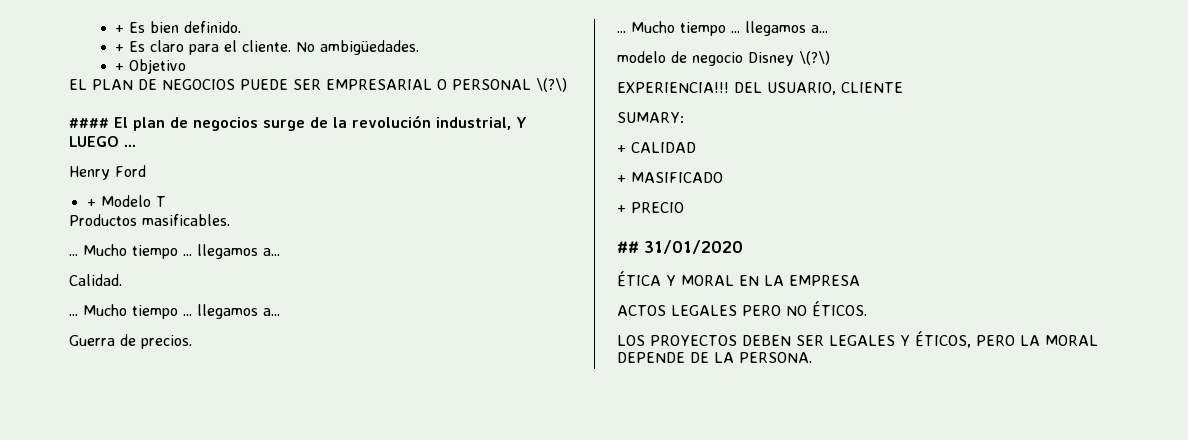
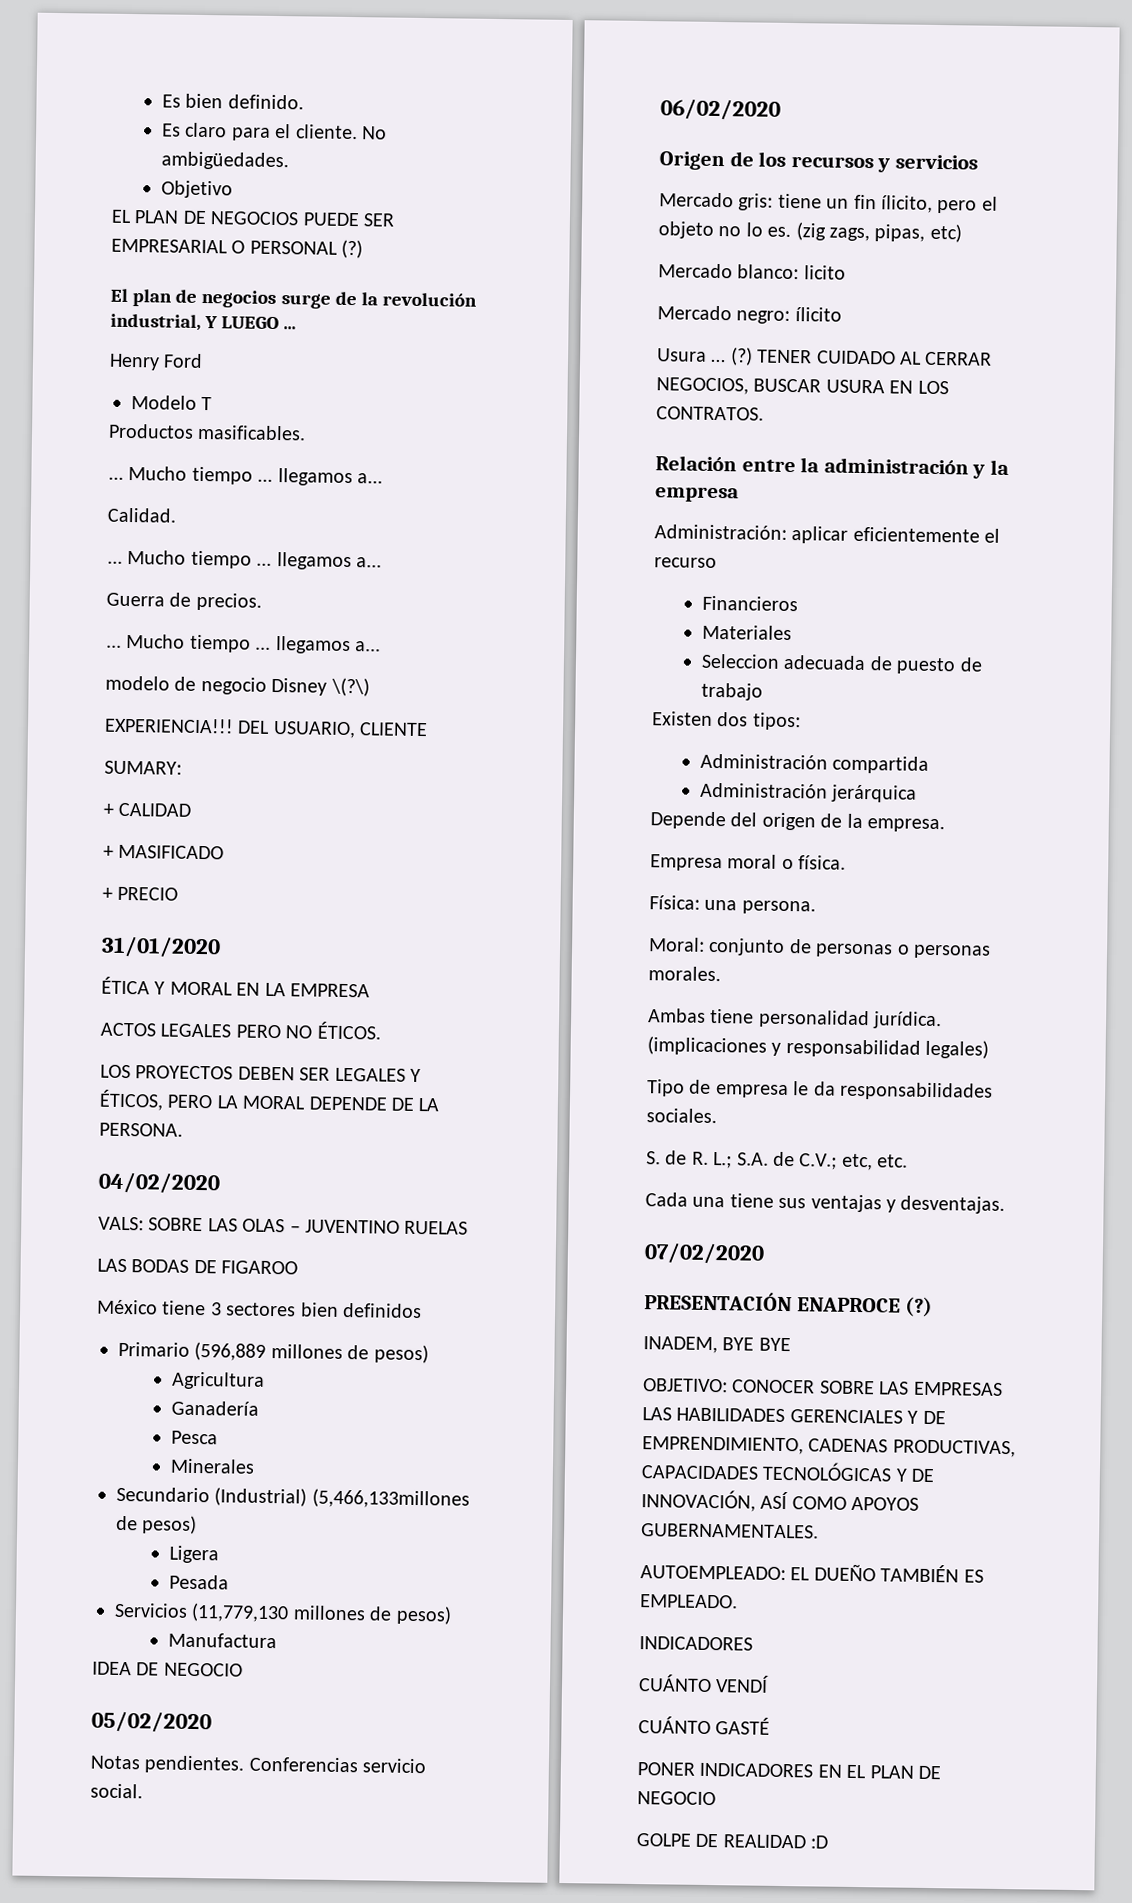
[115,25,125,33] + -> (161, 101) none
[115,44,125,52] + -> (304, 102) none
[115,63,125,71] + -> (289, 161) none
[536,78,567,92] [69,118,109,128] \(?\) // #### -> [341,239,364,259] (?) //
[86,199,96,207] + -> (204, 361) none
[617,241,639,253] ## -> (179, 893) none
(812, 357) none -> [98,1171,220,1195] [98,1216,469,1235] [97,1258,299,1275] [97,1299,422,1319] [118,1341,429,1364] [171,1371,265,1390] [170,1400,259,1416] [170,1430,218,1445] [169,1458,255,1474] [116,1486,470,1509] [116,1515,198,1535] [168,1545,219,1564] [168,1574,229,1590] [114,1602,452,1625] [167,1632,277,1649] [92,1661,243,1677] [91,1710,212,1734] [90,1755,427,1774] [90,1783,143,1799] [660,98,781,121] [659,151,978,173] [659,192,998,214] [658,221,962,243] [658,263,846,280] [657,305,842,324] [657,347,993,366] [656,377,949,395] [656,406,764,421] [655,455,1009,479] [655,486,739,503] [654,524,1001,544] [654,557,717,569] [701,595,798,612] [701,624,792,641] [700,653,983,675] [700,682,763,701] [652,711,801,731] [699,753,930,774] [699,782,918,803] [650,811,945,833] [650,854,847,872] [649,895,816,915] [649,937,991,959] [648,966,721,982] [648,1008,943,1030] [647,1036,990,1059] [647,1079,993,1101] [646,1108,717,1124] [646,1150,909,1171] [645,1192,1006,1215] [644,1242,765,1265] [644,1291,934,1318] [643,1336,791,1354] [643,1378,1003,1396] [642,1407,946,1425] [642,1436,1016,1458] [641,1461,935,1483] [641,1489,920,1512] [641,1523,819,1539] [640,1563,984,1583] [640,1594,738,1609] [639,1636,753,1651] [638,1674,770,1693] [638,1716,771,1735] [637,1762,941,1780] [637,1791,716,1806] [636,1833,829,1849] // 04/02/2020 // VALS: SOBRE LAS OLAS – JUVENTINO RUELAS // LAS BODAS DE FIGAROO // México tiene 3 sectores bien definidos // Primario (596,889 millones de pesos) // Agricultura // Ganadería // Pesca // Minerales // Secundario (Industrial) (5,466,133millones de pesos) // Ligera // Pesada // Servicios (11,779,130 millones de pesos) // Manufactura // IDEA DE NEGOCIO // 05/02/2020 // Notas pendientes. Conferencias servicio social. // 06/02/2020 // Origen de los recursos y servicios // Mercado gris: tiene un fin ílicito, pero el objeto no lo es. (zig zags, pipas, etc) // Mercado blanco: licito // Mercado negro: ílicito // Usura … (?) TENER CUIDADO AL CERRAR NEGOCIOS, BUSCAR USURA EN LOS CONTRATOS. // Relación entre la administración y la empresa // Administración: aplicar eficientemente el recurso // Financieros // Materiales // Seleccion adecuada de puesto de trabajo // Existen dos tipos: // Administración compartida // Administración jerárquica // Depende del origen de la empresa. // Empresa moral o física. // Física: una persona. // Moral: conjunto de personas o personas morales. // Ambas tiene personalidad jurídica. (implicaciones y responsabilidad legales) // Tipo de empresa le da responsabilidades sociales. // S. de R. L.; S.A. de C.V.; etc, etc. // Cada una tiene sus ventajas y desventajas. // 07/02/2020 // PRESENTACIÓN ENAPROCE (?) // INADEM, BYE BYE // OBJETIVO: CONOCER SOBRE LAS EMPRESAS LAS HABILIDADES GERENCIALES Y DE EMPRENDIMIENTO, CADENAS PRODUCTIVAS, CAPACIDADES TECNOLÓGICAS Y DE INNOVACIÓN, ASÍ COMO APOYOS GUBERNAMENTALES. // AUTOEMPLEADO: EL DUEÑO TAMBIÉN ES EMPLEADO. // INDICADORES // CUÁNTO VENDÍ // CUÁNTO GASTÉ // PONER INDICADORES EN EL PLAN DE NEGOCIO // GOLPE DE REALIDAD :D

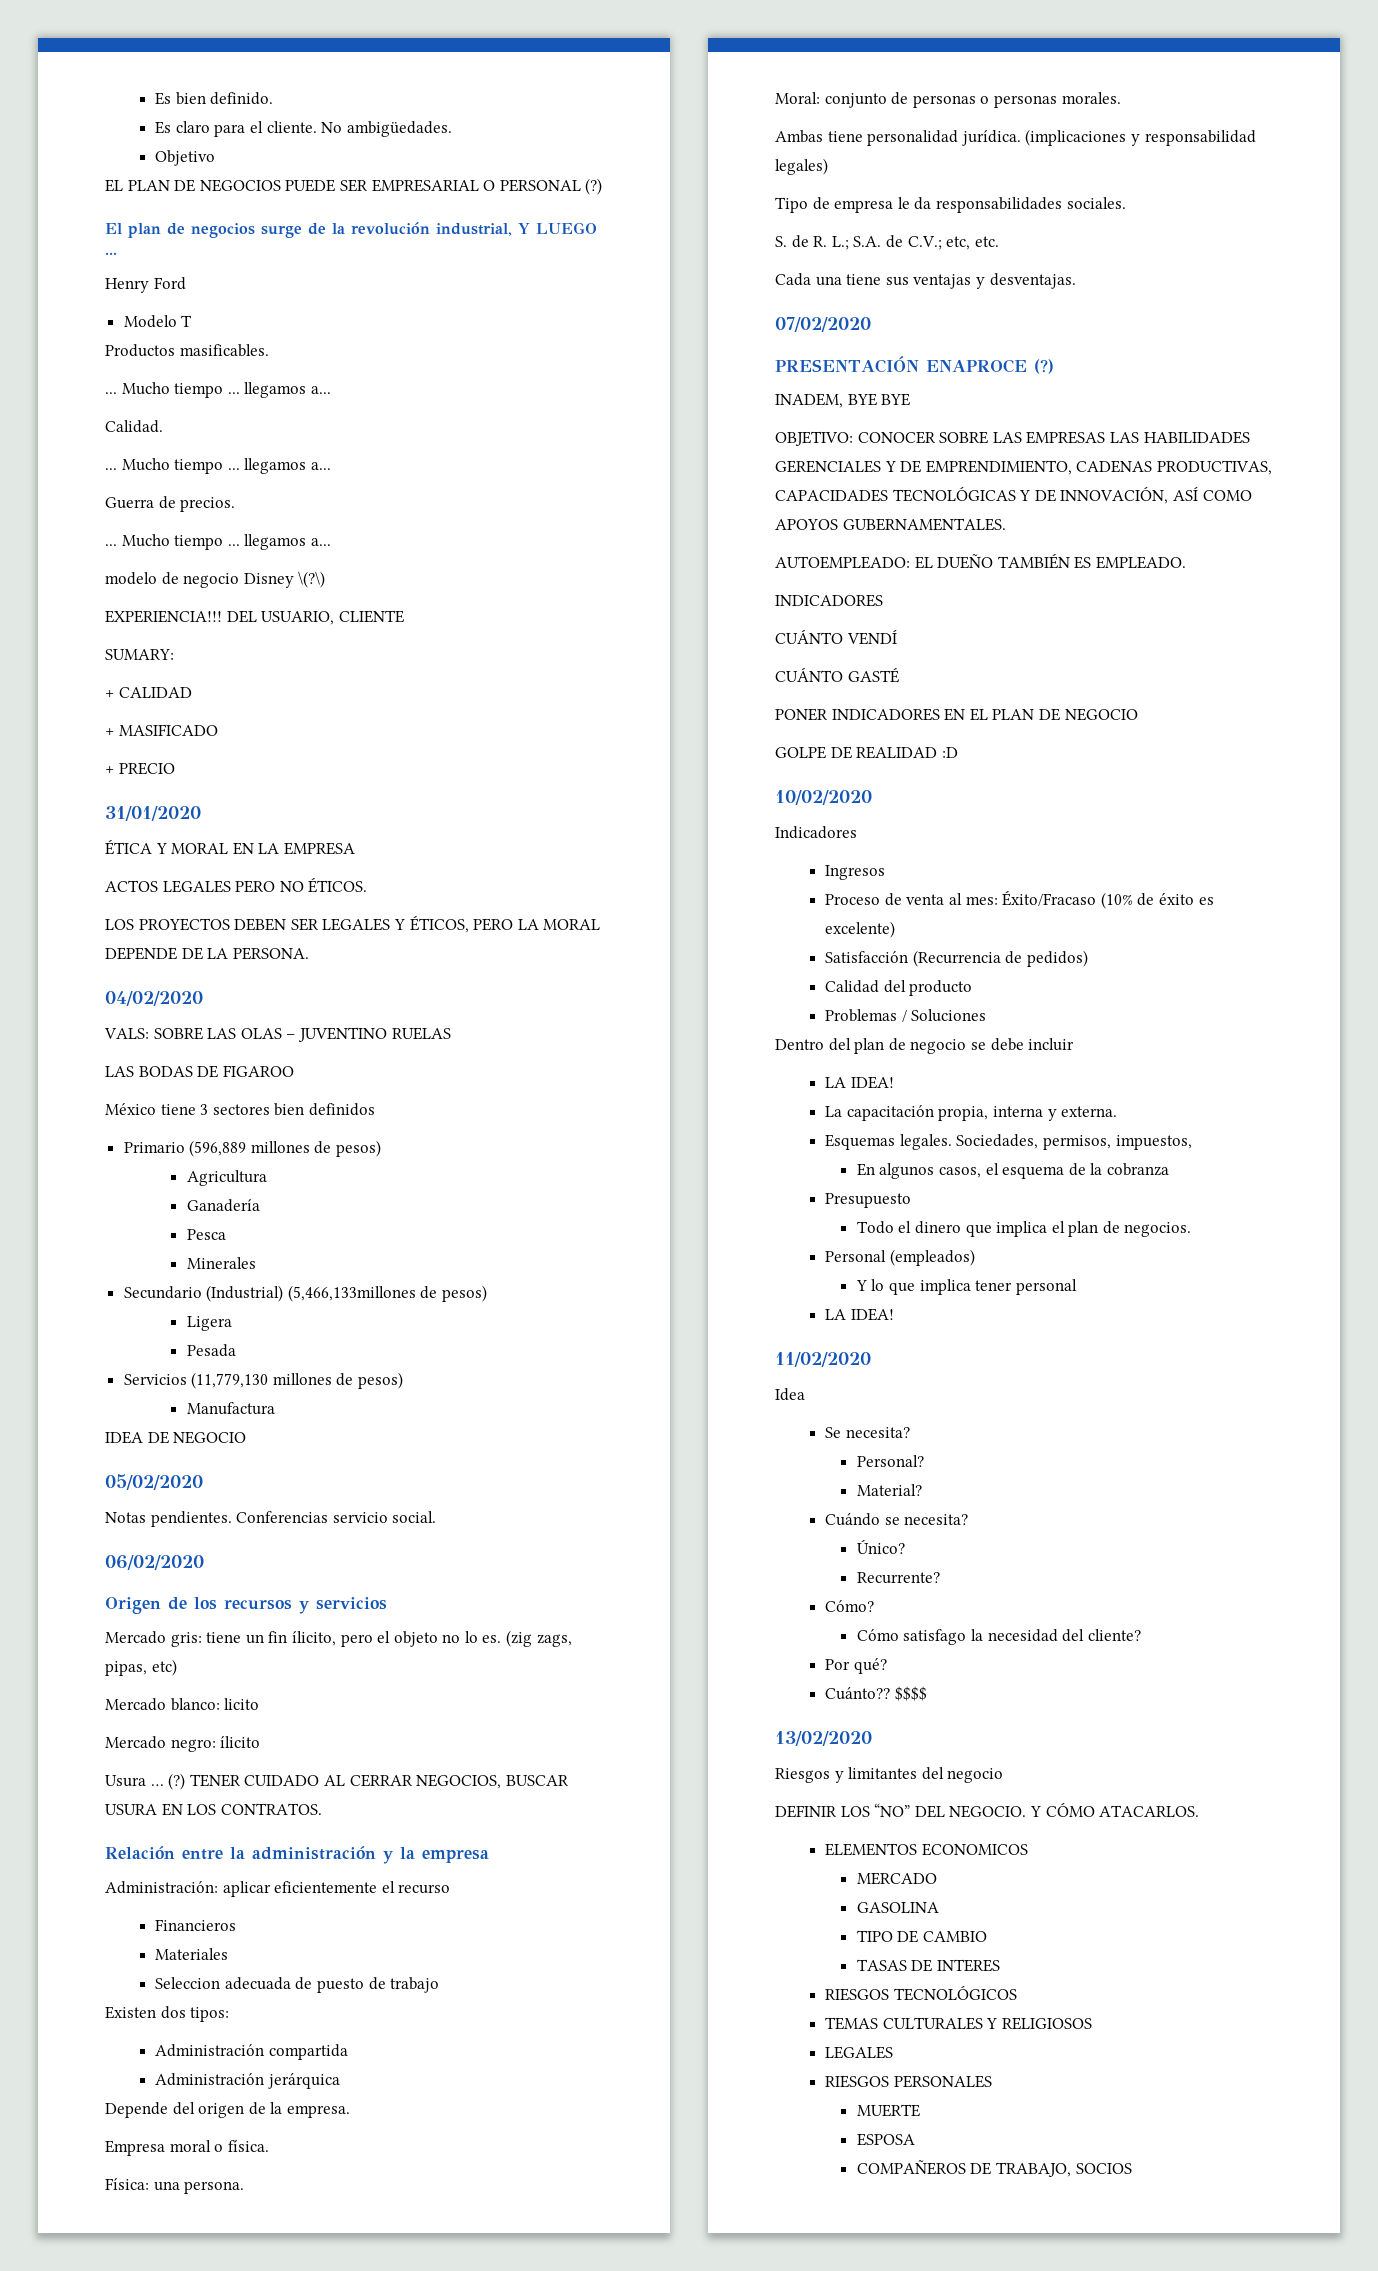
(829, 1842) none -> [775,790,872,805] [775,826,857,839] [825,865,886,880] [825,890,1214,909] [825,921,896,938] [825,950,1088,967] [825,980,973,996] [825,1009,987,1022] [775,1038,1075,1054] [825,1076,894,1089] [825,1105,1118,1121] [825,1134,1192,1150] [856,1163,1169,1179] [825,1193,912,1208] [856,1221,1192,1237] [825,1249,975,1266] [855,1279,1077,1295] [825,1308,894,1321] [775,1352,871,1367] [775,1388,805,1401] [825,1427,910,1438] [856,1455,924,1467] [856,1484,922,1496] [825,1513,969,1526] [856,1539,905,1554] [856,1572,940,1584] [825,1600,875,1612] [856,1629,1141,1645] [825,1658,887,1674] [825,1686,927,1701] [775,1731,872,1746] [775,1767,1004,1783] [775,1802,1200,1818] [825,1843,1028,1856] [856,1872,937,1885] [856,1902,939,1913] [856,1930,987,1943] [856,1959,1000,1972] [825,1985,1017,2001] [825,2017,1092,2030] [825,2046,894,2059] [825,2075,992,2088] [856,2104,920,2117] [856,2133,915,2146] [856,2160,1132,2177] // 10/02/2020 // Indicadores // Ingresos // Proceso de venta al mes: Éxito/Fracaso (10% de éxito es excelente) // Satisfacción (Recurrencia de pedidos) // Calidad del producto // Problemas / Soluciones // Dentro del plan de negocio se debe incluir // LA IDEA! // La capacitación propia, interna y externa. // Esquemas legales. Sociedades, permisos, impuestos, // En algunos casos, el esquema de la cobranza // Presupuesto // Todo el dinero que implica el plan de negocios. // Personal (empleados) // Y lo que implica tener personal // LA IDEA! // 11/02/2020 // Idea // Se necesita? // Personal? // Material? // Cuándo se necesita? // Único? // Recurrente? // Cómo? // Cómo satisfago la necesidad del cliente? // Por qué? // Cuánto?? $$$$ // 13/02/2020 // Riesgos y limitantes del negocio // DEFINIR LOS “NO” DEL NEGOCIO. Y CÓMO ATACARLOS. // ELEMENTOS ECONOMICOS // MERCADO // GASOLINA // TIPO DE CAMBIO // TASAS DE INTERES // RIESGOS TECNOLÓGICOS // TEMAS CULTURALES Y RELIGIOSOS // LEGALES // RIESGOS PERSONALES // MUERTE // ESPOSA // COMPAÑEROS DE TRABAJO, SOCIOS

